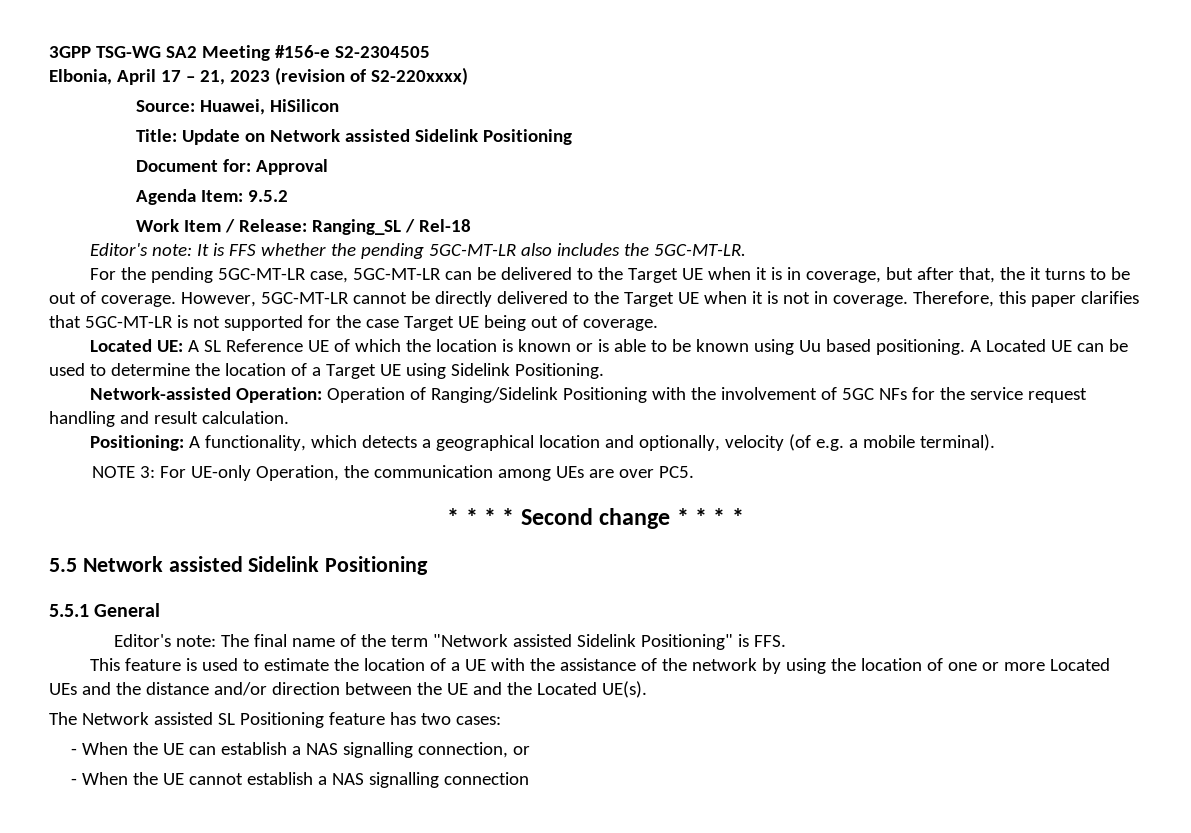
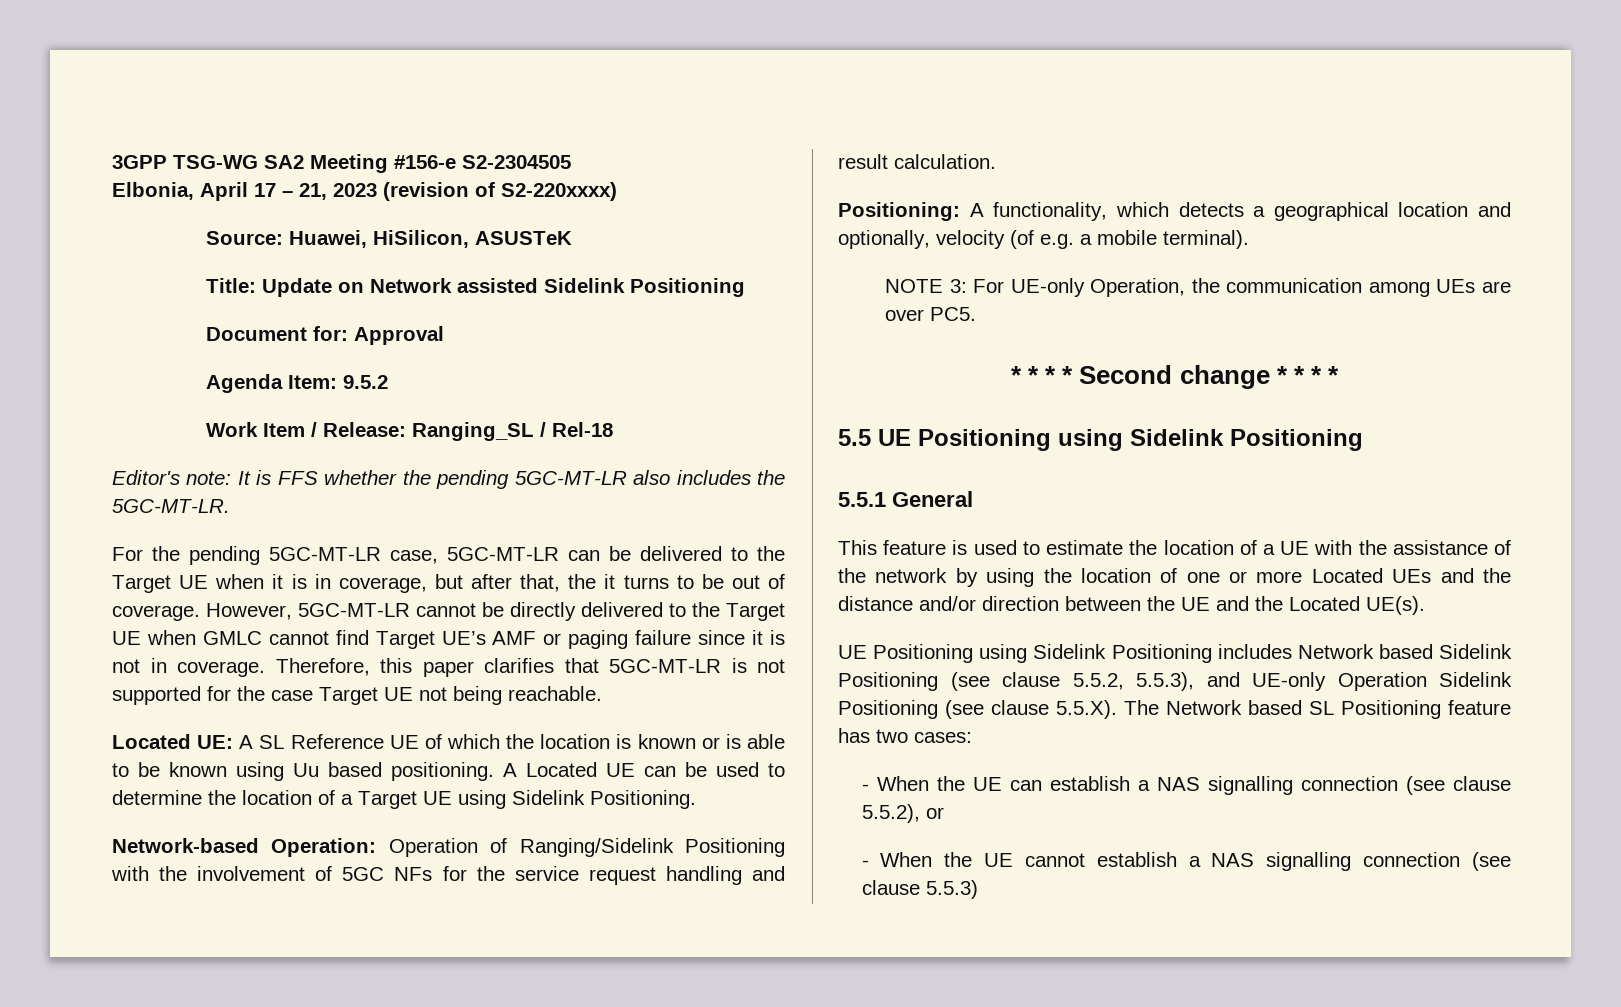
[269,99,339,112] HiSilicon -> [373,230,573,248] HiSilicon, ASUSTeK
(747, 297) none -> [202,630,746,649] GMLC cannot find Target UE’s AMF or paging failure since
[483,315,658,331] being out of coverage. -> [419,686,602,705] not being reachable.
[89,387,231,400] Network-assisted -> [112,838,259,853] Network-based
[82,556,243,572] Network assisted -> [878,429,1123,451] UE Positioning using
[114,634,787,650] // Editor's note: The final name of the term "Network assisted Sidelink Positioning" is FFS. -> (973, 499) none
(647, 689) none -> [838,644,1512,663] [838,672,1512,691] [838,700,1117,719] UE Positioning using Sidelink Positioning includes Network based Sidelink Positioning (see clause 5.5.2, 5.5.3), and UE-only Operation Sidelink Positioning (see clause 5.5.X).
[153,712,213,725] assisted -> [1248,700,1302,715] based
[417,742,508,758] connection, -> [1300,776,1511,795] [861,804,920,823] connection (see clause 5.5.2),
(529, 778) none -> [1472,852,1511,871] [861,880,978,899] (see clause 5.5.3)

